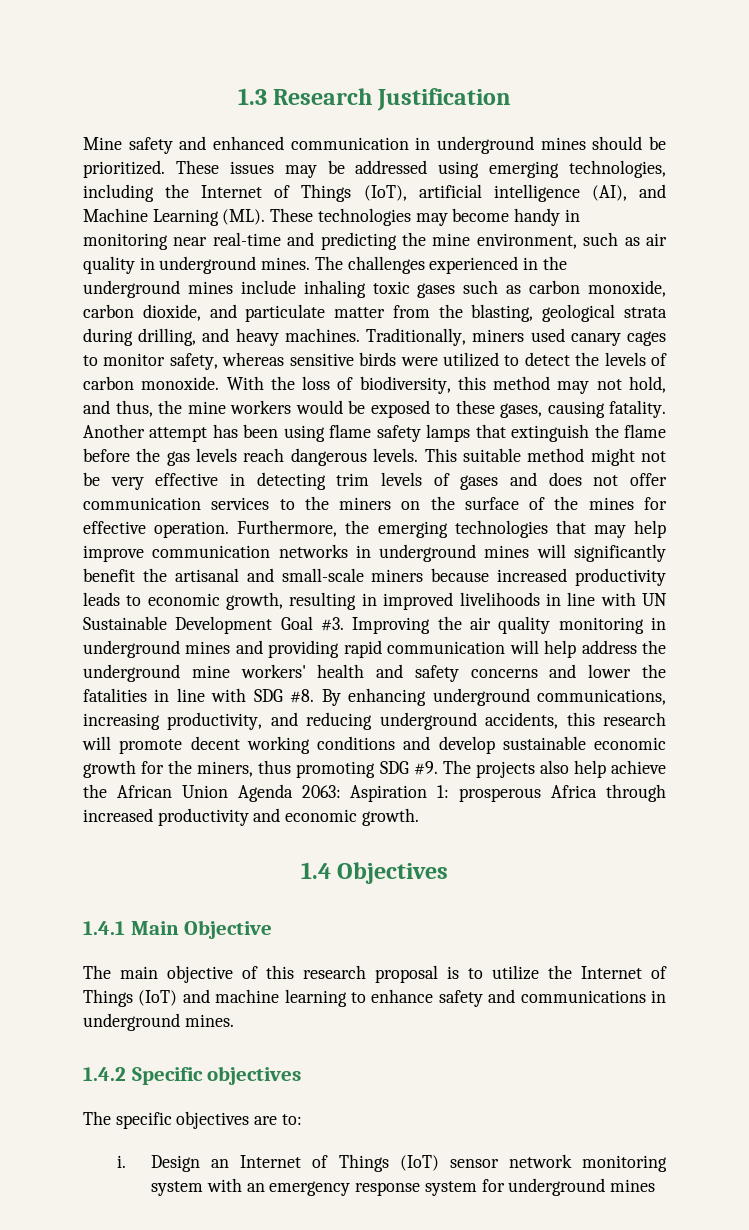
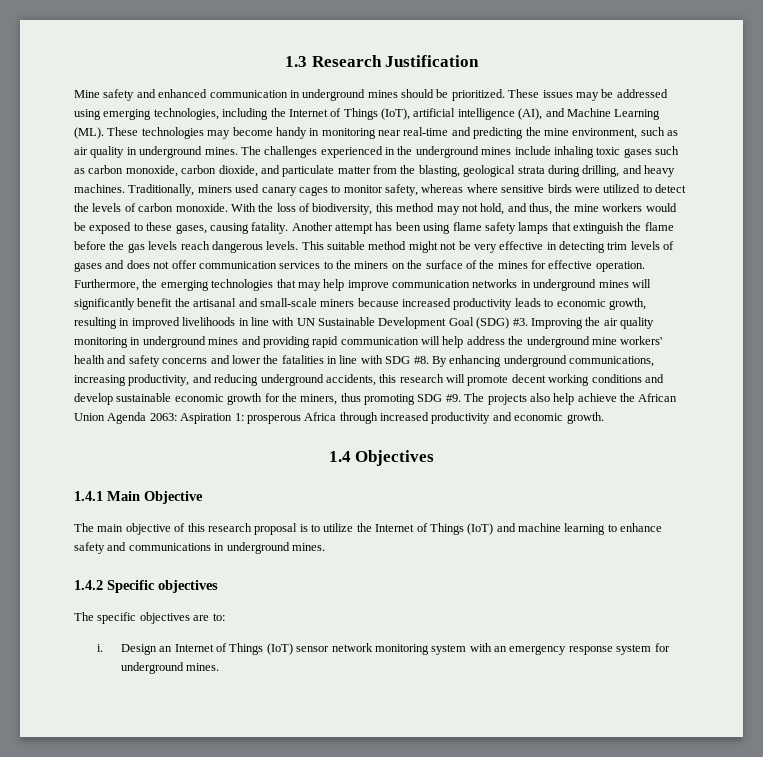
(285, 359) none -> [466,184,498,193] where
(313, 623) none -> [476,317,510,329] (SDG)
[609,1179,655,1192] mines -> [186,663,220,671] mines.

